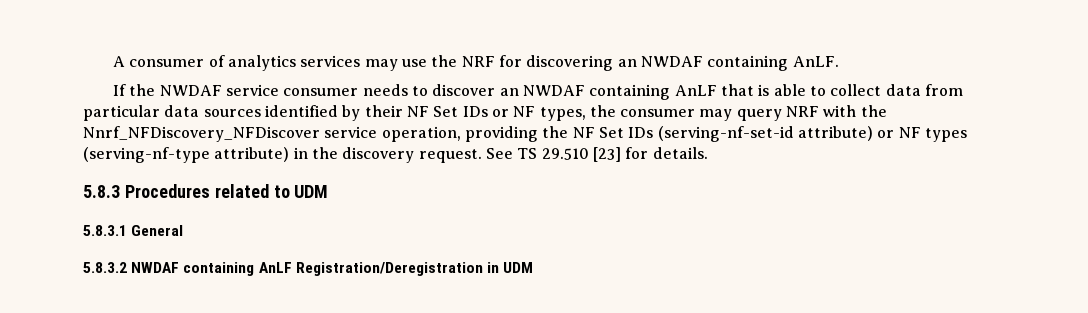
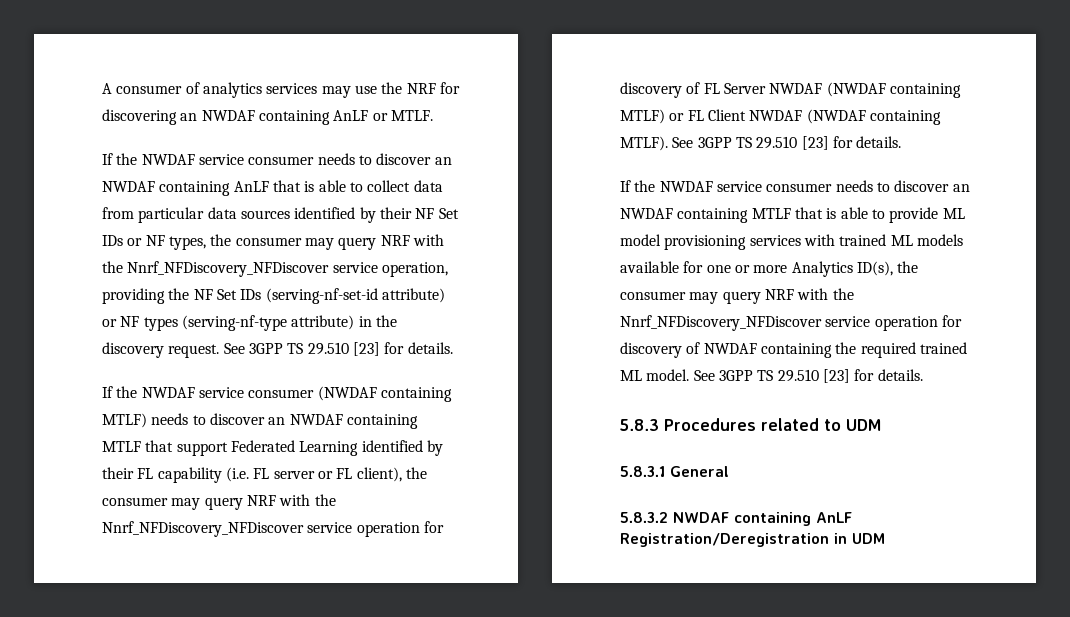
[792,56,839,67] AnLF. -> [333,110,433,121] AnLF or MTLF.
(513, 153) none -> [248,342,453,356] [102,386,452,402] [102,413,418,429] [102,440,443,456] [102,467,427,483] [102,494,336,510] [102,521,444,537] [620,82,961,98] [620,109,941,125] [620,136,902,151] [620,180,970,192] [620,207,965,223] [620,234,963,250] [620,261,919,277] [620,288,854,304] [620,315,962,331] [620,342,967,358] [620,369,753,381] 3GPP TS 29.510 [23] for details. // If the NWDAF service consumer (NWDAF containing MTLF) needs to discover an NWDAF containing MTLF that support Federated Learning identified by their FL capability (i.e. FL server or FL client), the consumer may query NRF with the Nnrf_NFDiscovery_NFDiscover service operation for discovery of FL Server NWDAF (NWDAF containing MTLF) or FL Client NWDAF (NWDAF containing MTLF). See 3GPP TS 29.510 [23] for details. // If the NWDAF service consumer needs to discover an NWDAF containing MTLF that is able to provide ML model provisioning services with trained ML models available for one or more Analytics ID(s), the consumer may query NRF with the Nnrf_NFDiscovery_NFDiscover service operation for discovery of NWDAF containing the required trained ML model. See 3GPP

